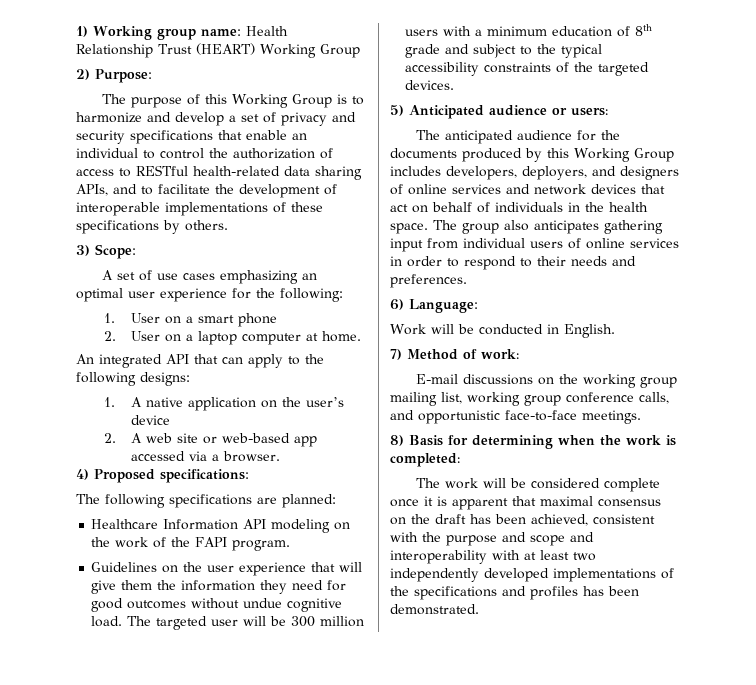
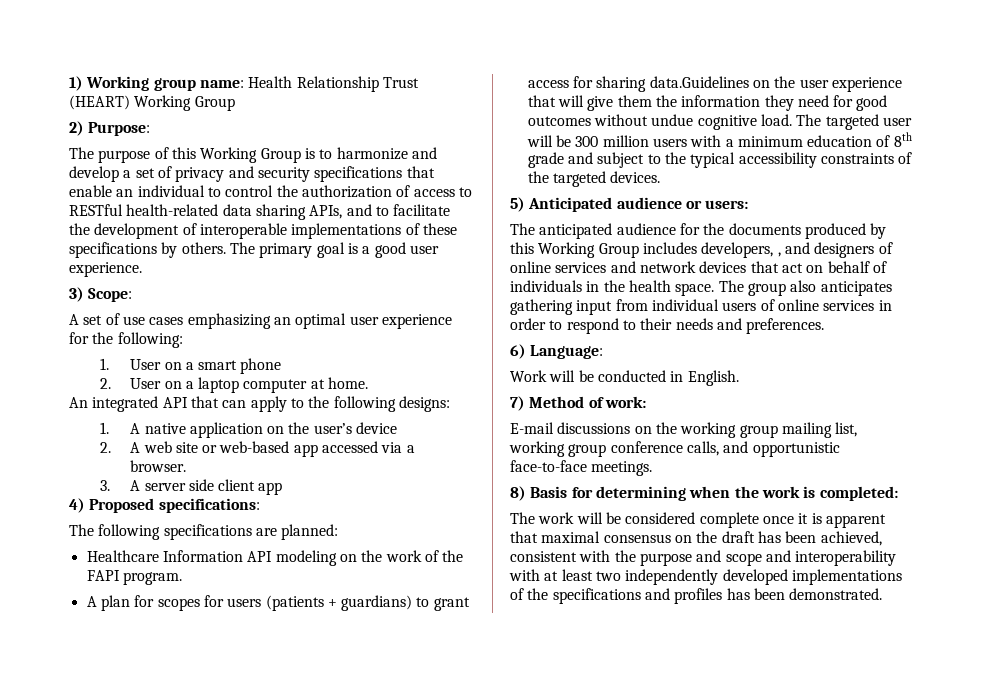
(228, 225) none -> [229,242,439,258] [69,262,142,277] The primary goal is a good user experience.
(281, 456) none -> [99,479,283,495] // 3. A server side client app
[91,562,158,572] Guidelines -> [86,595,470,611] [527,76,749,92] A plan for scopes for users (patients + guardians) to grant access for sharing data.Guidelines
[522,166,587,180] deployers, -> [777,252,781,257] ,

